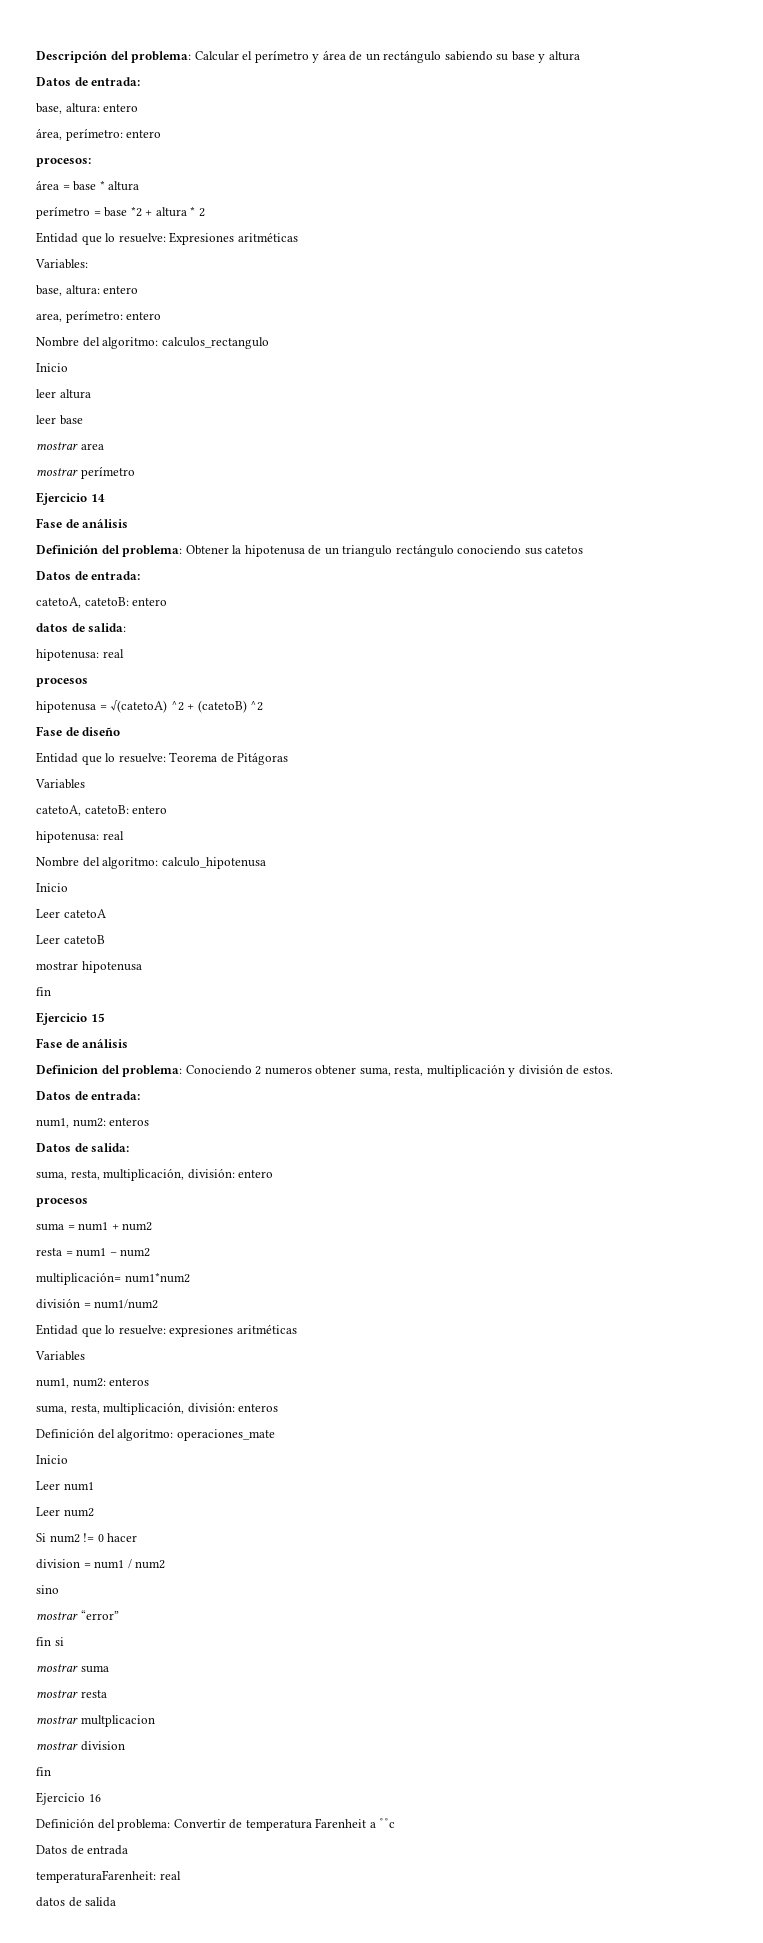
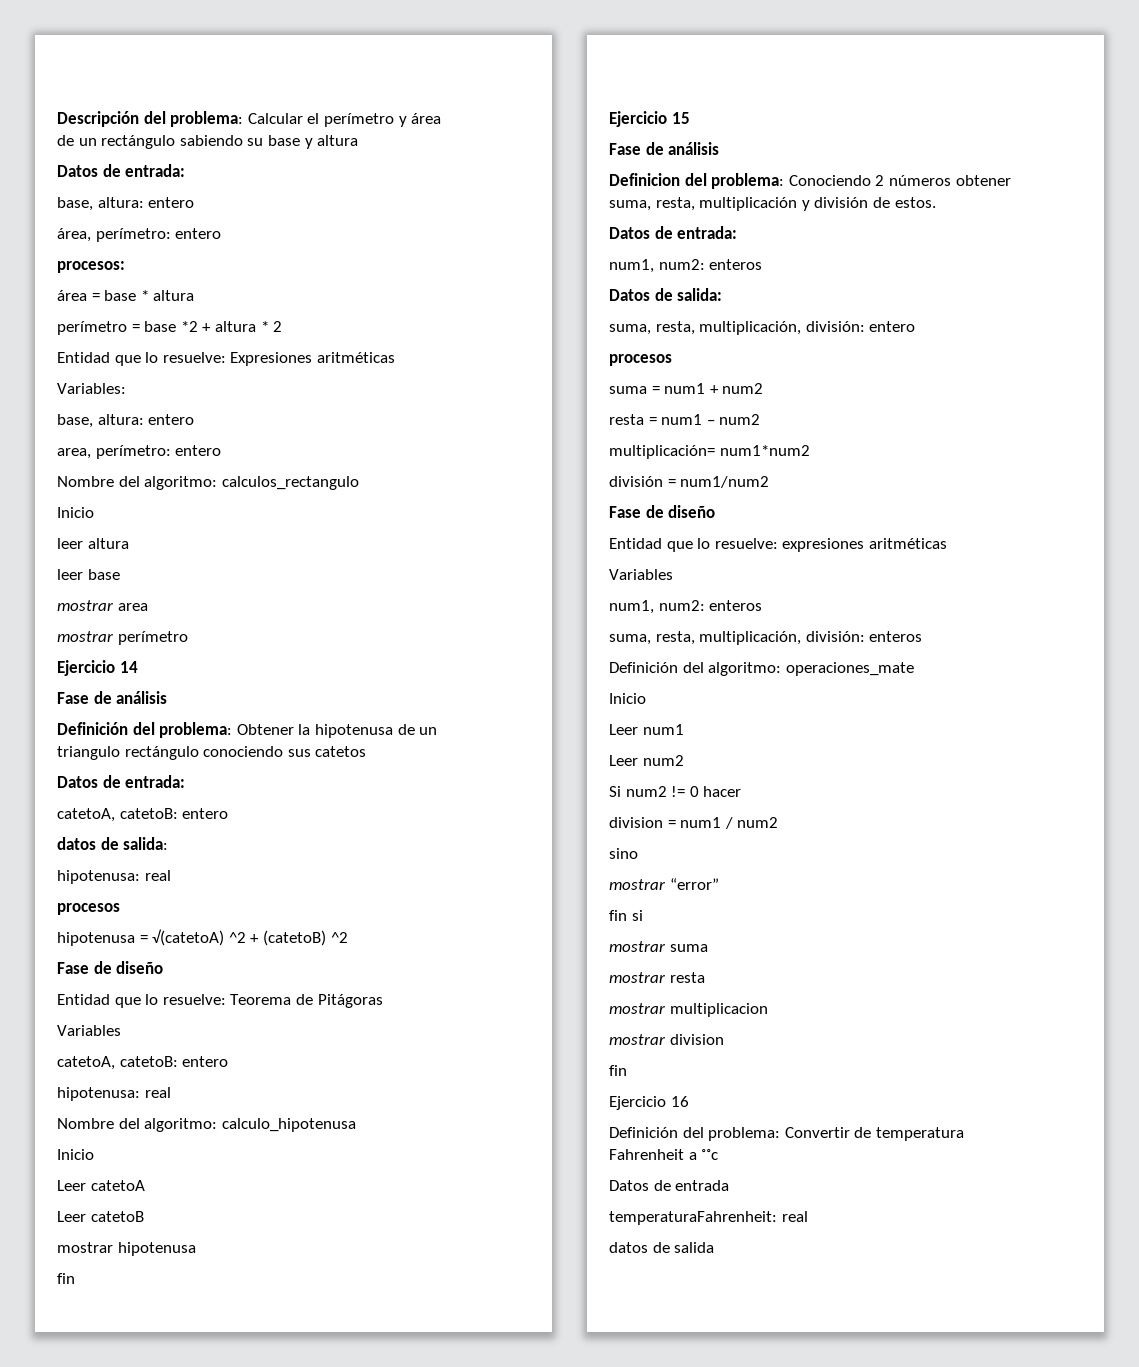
[264,1067,312,1075] numeros -> [888,175,951,186] números
(159, 1304) none -> [609,505,716,518] // Fase de diseño
[80,1715,155,1727] multplicacion -> [669,1003,768,1017] multiplicacion
[315,1818,367,1828] Farenheit -> [609,1149,684,1160] Fahrenheit
[36,1870,156,1883] temperaturaFarenheit: -> [609,1211,777,1225] temperaturaFahrenheit:

